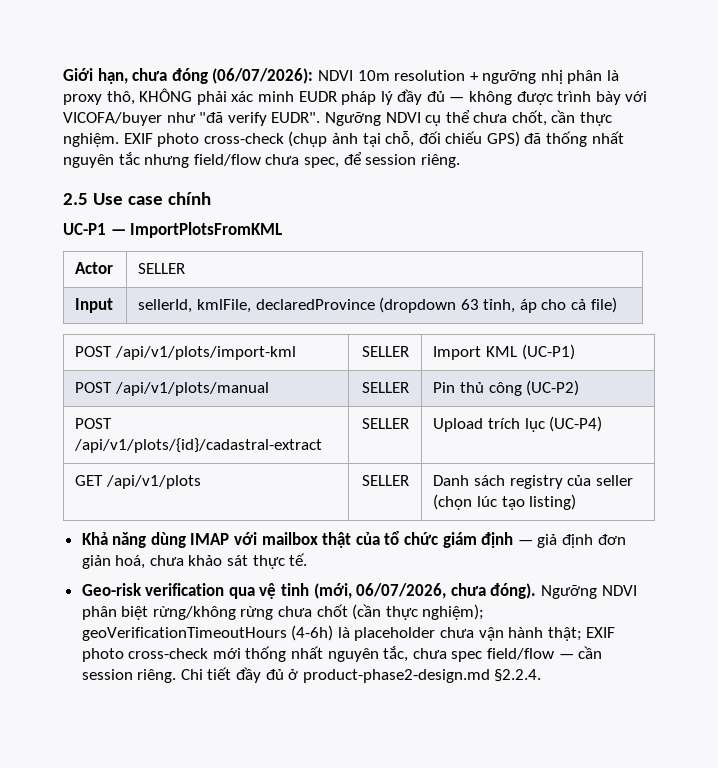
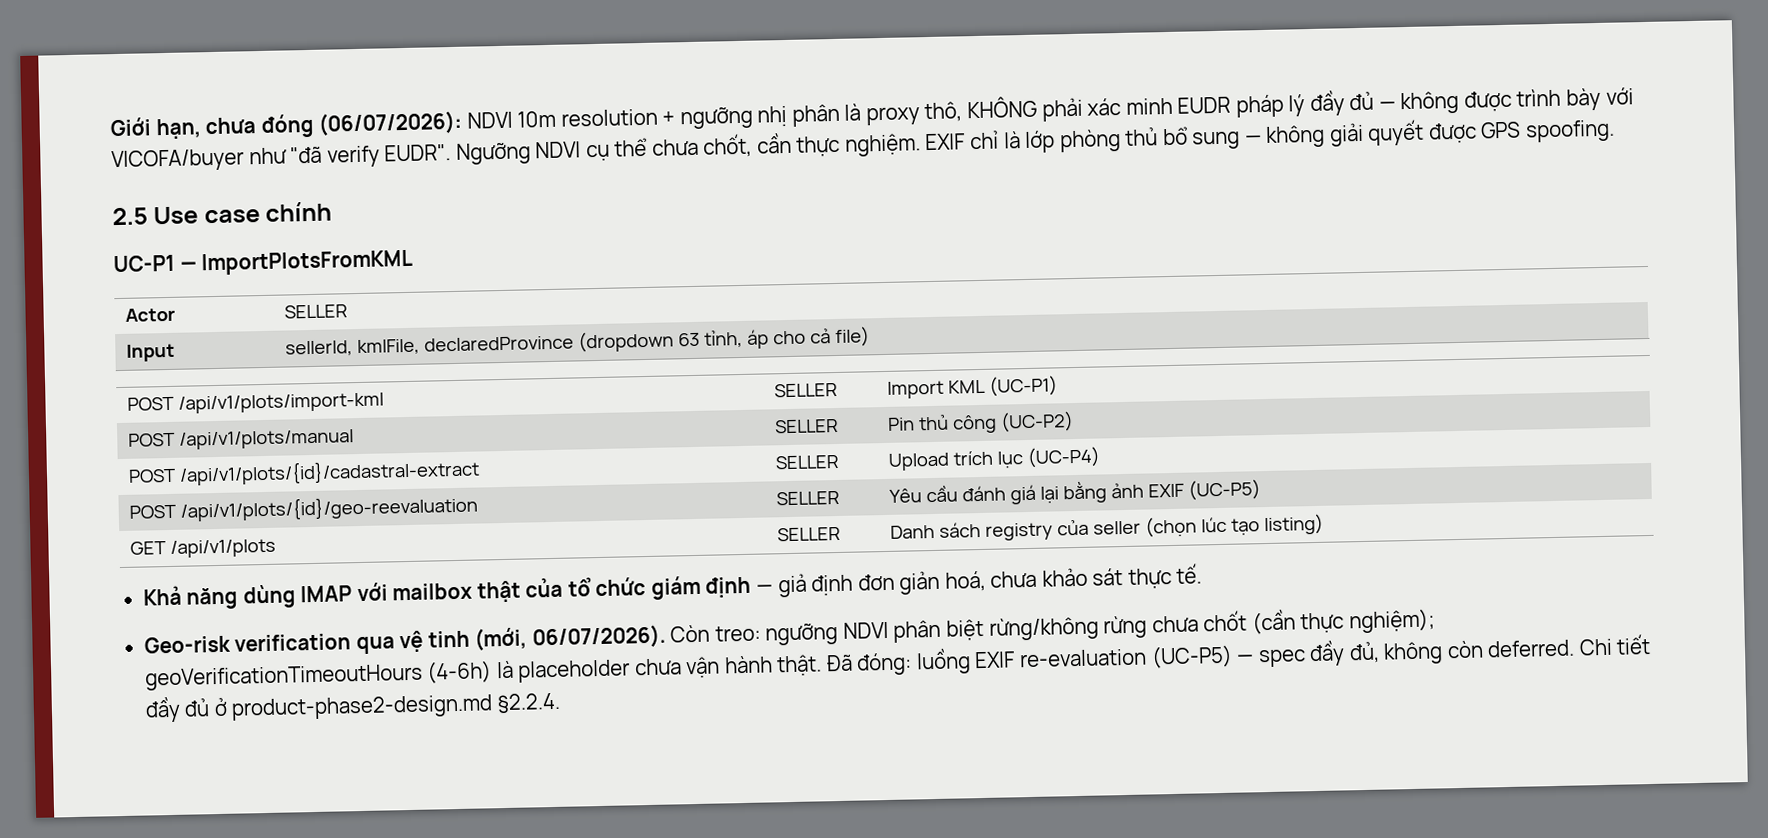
[157,131,624,147] [63,152,460,168] photo cross-check (chụp ảnh tại chỗ, đối chiếu GPS) đã thống nhất nguyên tắc nhưng field/flow chưa spec, để session riêng. -> [969,119,1615,153] chỉ là lớp phòng thủ bổ sung — không giải quyết được GPS spoofing.
(603, 424) none -> [129,494,479,522] [776,490,840,506] [889,479,1262,505] // POST /api/v1/plots/{id}/geo-reevaluation | SELLER | Yêu cầu đánh giá lại bằng ảnh EXIF (UC-P5)
[356,583,598,599] 06/07/2026, chưa đóng). Ngưỡng -> [531,623,839,650] 06/07/2026). Còn treo: ngưỡng
[547,627,616,641] [81,646,603,662] [81,669,177,683] thật; EXIF photo cross-check mới thống nhất nguyên tắc, chưa spec field/flow — cần session riêng. -> [776,639,1576,677] thật. Đã đóng: luồng EXIF re-evaluation (UC-P5) — spec đầy đủ, không còn deferred.

